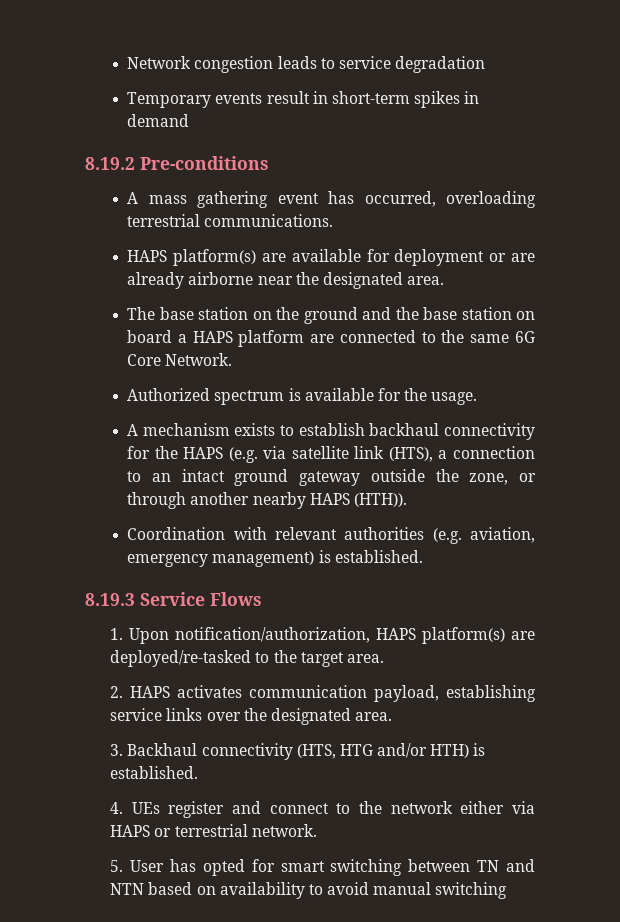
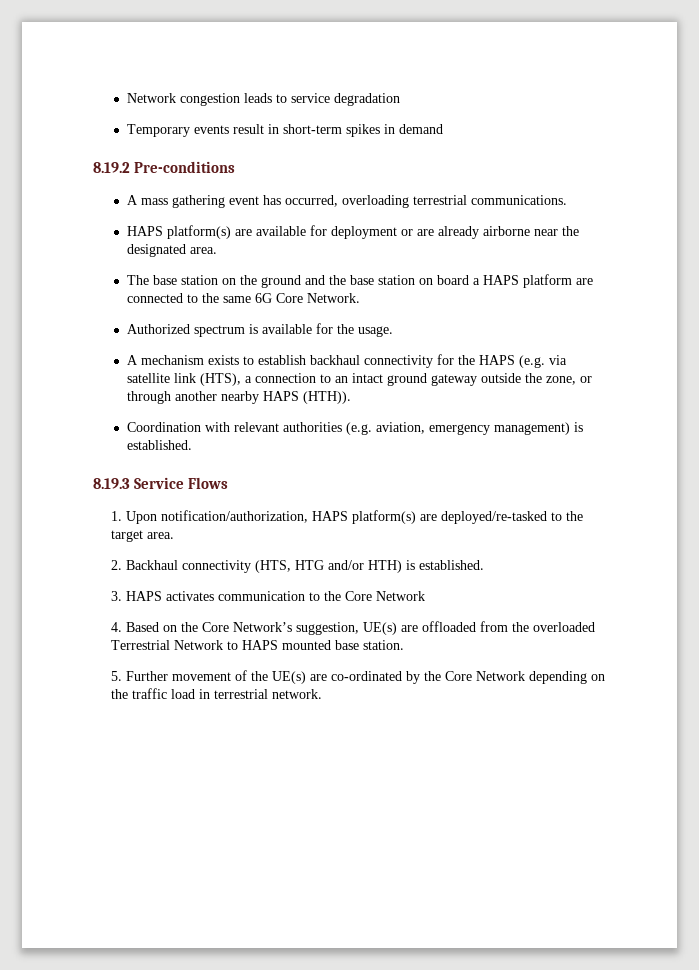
[130,685,536,702] [110,708,393,725] [110,744,124,756] HAPS activates communication payload, establishing service links over the designated area. // 3. -> (123, 565) none
[110,801,535,818] [110,824,317,837] [110,859,535,876] [110,882,508,899] 4. UEs register and connect to the network either via HAPS or terrestrial network. // 5. User has opted for smart switching between TN and NTN based on availability to avoid manual switching -> [111,591,426,601] [111,621,596,635] [111,640,405,650] [111,670,606,684] [111,688,323,699] 3. HAPS activates communication to the Core Network // 4. Based on the Core Network’s suggestion, UE(s) are offloaded from the overloaded Terrestrial Network to HAPS mounted base station. // 5. Further movement of the UE(s) are co-ordinated by the Core Network depending on the traffic load in terrestrial network.

